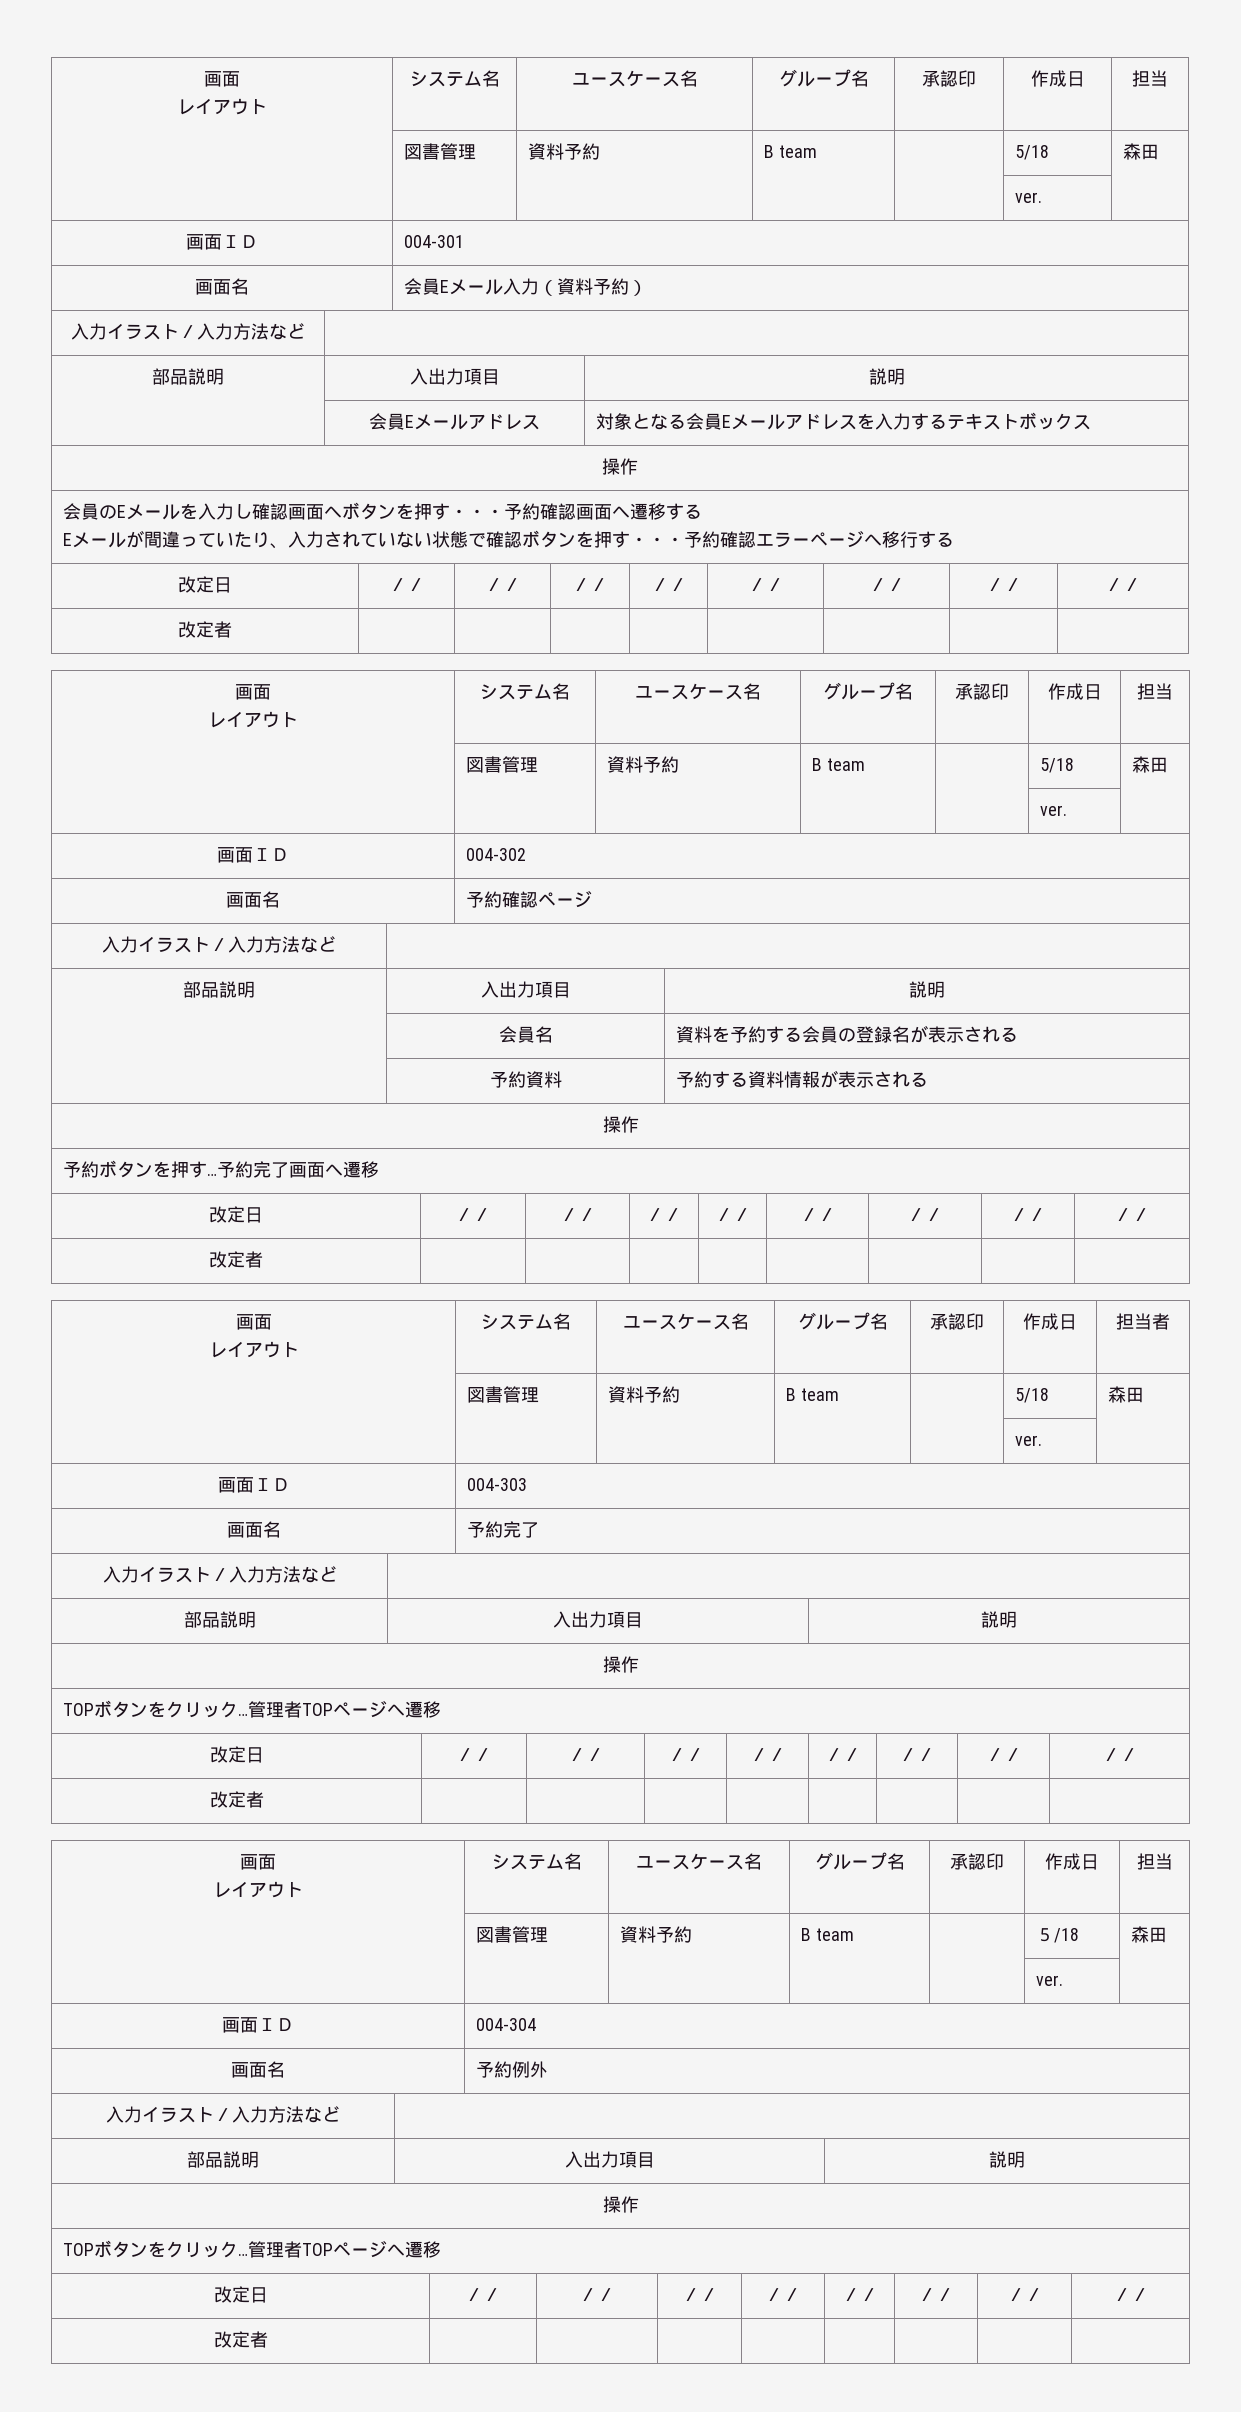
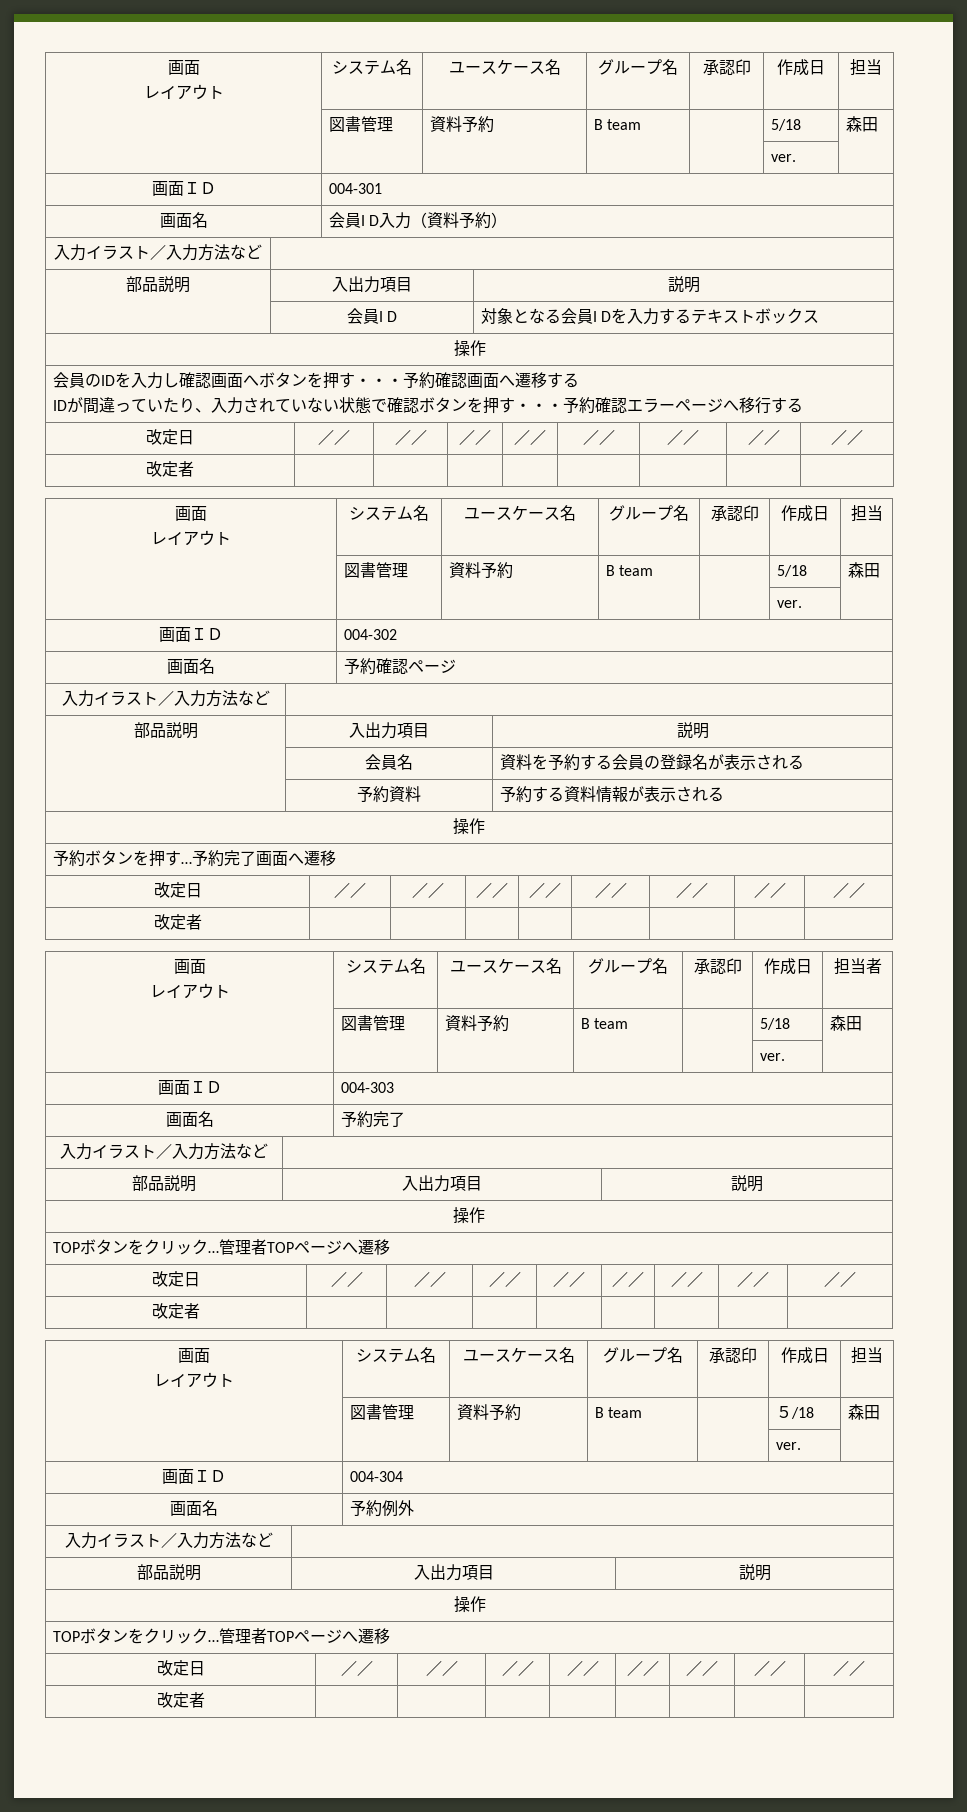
[440,279,504,295] Eメール -> [361,215,380,226] I D
[405,414,540,430] Eメールアドレス -> [378,311,398,322] I D
[722,414,858,430] Eメールアドレス -> [593,311,612,322] I D
[117,504,181,520] Eメール -> [101,375,116,386] ID
[63,532,127,548] Eメール -> [53,400,68,411] ID

